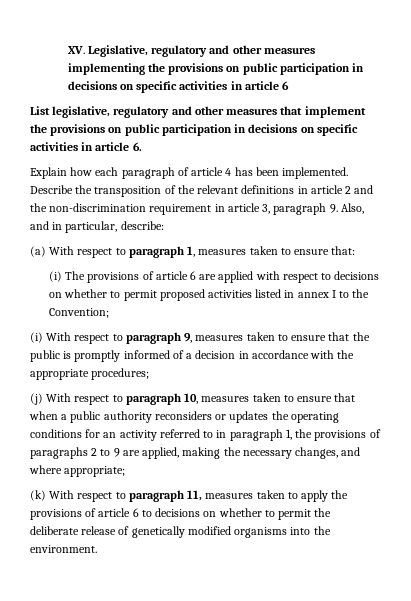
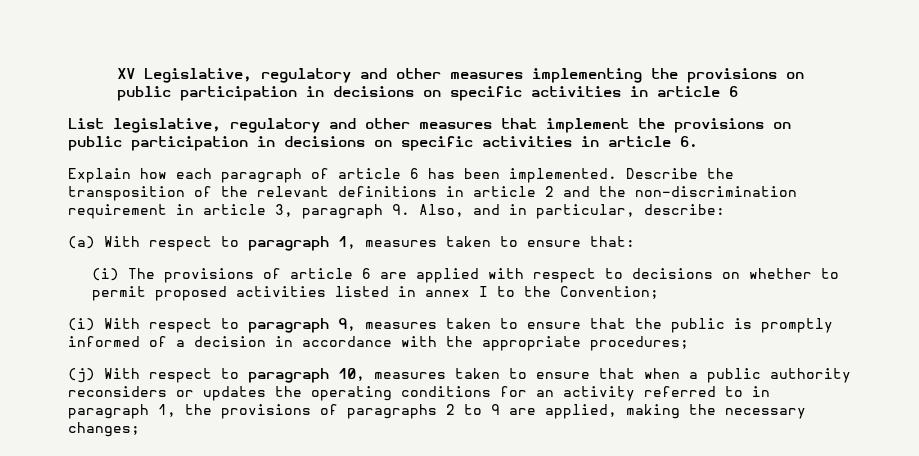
[67,46,85,54] XV. -> [116,68,135,79] XV
[225,168,232,176] 4 -> [410,168,419,179] 6
[295,447,361,459] [29,465,126,477] [30,490,349,502] [30,508,332,520] [30,526,331,538] [30,545,97,553] changes, and where appropriate; // (k) With respect to paragraph 11, measures taken to apply the provisions of article 6 to decisions on whether to permit the deliberate release of genetically modified organisms into the environment. -> [68,422,140,437] changes;

